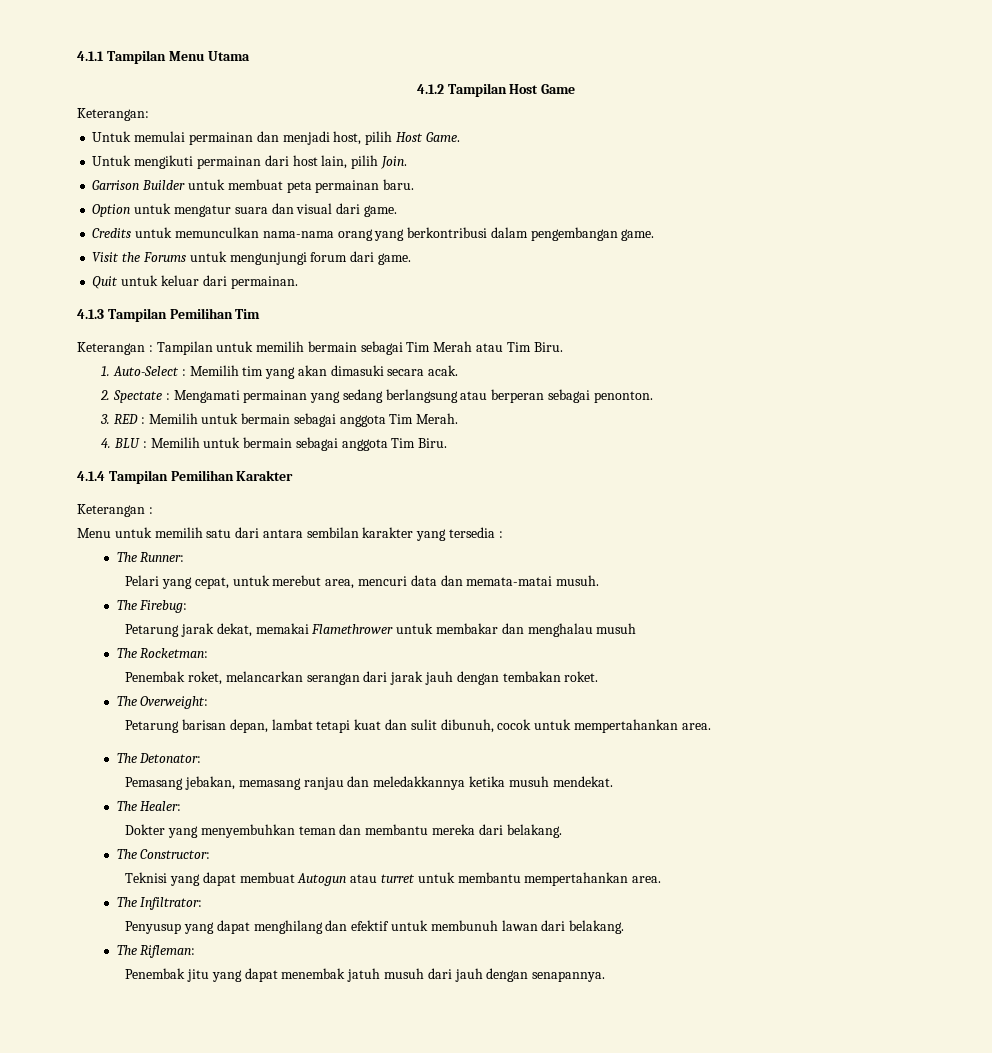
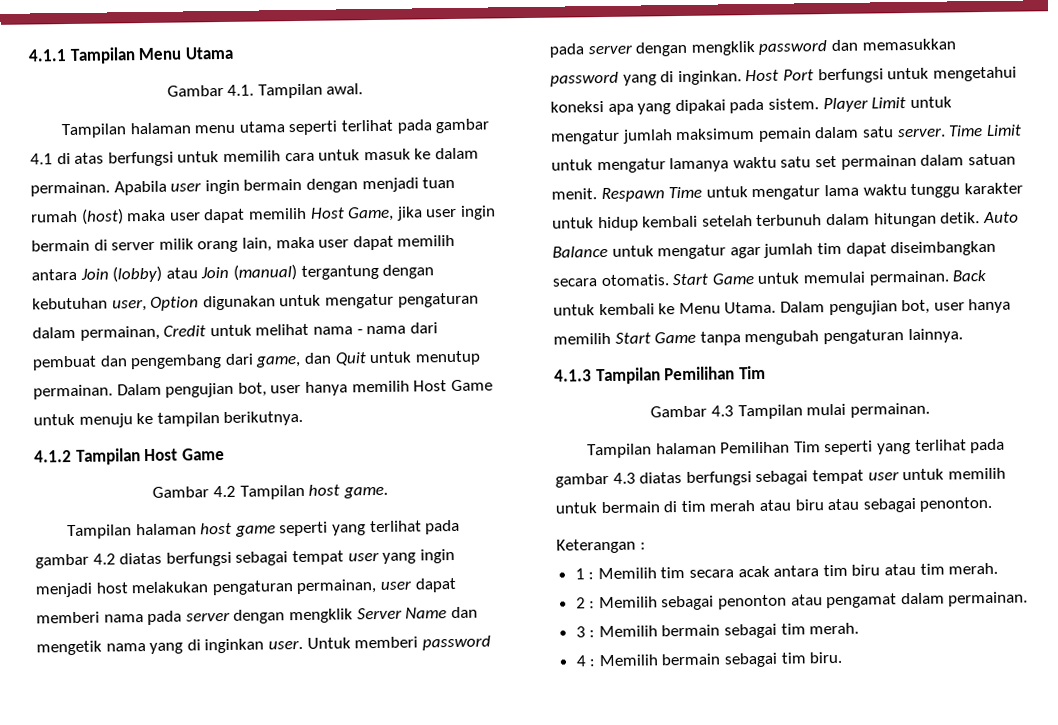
[416,83,576,97] [77,108,149,121] [92,131,460,145] [92,155,407,169] [92,179,415,193] [92,203,397,217] [92,227,655,241] [92,251,411,265] [92,275,298,289] [77,308,261,322] [77,341,563,355] [101,365,459,379] [100,389,653,403] [100,413,459,427] [101,437,448,451] [77,470,294,484] [77,504,153,517] [77,527,503,541] [116,552,185,562] [125,575,600,589] [116,600,188,613] [125,623,637,637] [116,648,209,658] [125,671,599,685] [116,696,209,709] [125,719,711,733] [116,753,202,763] [125,776,613,790] [116,801,182,811] [125,824,562,838] [116,849,211,859] [125,872,662,886] [116,897,203,910] [125,920,625,934] [116,945,196,958] [125,968,606,982] 4.1.2 Tampilan Host Game // Keterangan: // Untuk memulai permainan dan menjadi host, pilih Host Game. // Untuk mengikuti permainan dari host lain, pilih Join. // Garrison Builder untuk membuat peta permainan baru. // Option untuk mengatur suara dan visual dari game. // Credits untuk memunculkan nama-nama orang yang berkontribusi dalam pengembangan game. // Visit the Forums untuk mengunjungi forum dari game. // Quit untuk keluar dari permainan. // 4.1.3 Tampilan Pemilihan Tim // Keterangan : Tampilan untuk memilih bermain sebagai Tim Merah atau Tim Biru. // 1. Auto-Select : Memilih tim yang akan dimasuki secara acak. // 2. Spectate : Mengamati permainan yang sedang berlangsung atau berperan sebagai penonton. // 3. RED : Memilih untuk bermain sebagai anggota Tim Merah. // 4. BLU : Memilih untuk bermain sebagai anggota Tim Biru. // 4.1.4 Tampilan Pemilihan Karakter // Keterangan : // Menu untuk memilih satu dari antara sembilan karakter yang tersedia : // The Runner: // Pelari yang cepat, untuk merebut area, mencuri data dan memata-matai musuh. // The Firebug: // Petarung jarak dekat, memakai Flamethrower untuk membakar dan menghalau musuh // The Rocketman: // Penembak roket, melancarkan serangan dari jarak jauh dengan tembakan roket. // The Overweight: // Petarung barisan depan, lambat tetapi kuat dan sulit dibunuh, cocok untuk mempertahankan area. // The Detonator: // Pemasang jebakan, memasang ranjau dan meledakkannya ketika musuh mendekat. // The Healer: // Dokter yang menyembuhkan teman dan membantu mereka dari belakang. // The Constructor: // Teknisi yang dapat membuat Autogun atau turret untuk membantu mempertahankan area. // The Infiltrator: // Penyusup yang dapat menghilang dan efektif untuk membunuh lawan dari belakang. // The Rifleman: // Penembak jitu yang dapat menembak jatuh musuh dari jauh dengan senapannya. -> [166,83,364,99] [61,118,490,139] [30,147,479,167] [30,176,456,197] [30,205,496,225] [31,234,456,253] [31,264,435,283] [32,292,479,312] [32,322,438,341] [32,350,481,371] [33,379,493,400] [33,410,304,428] [34,447,225,465] [152,484,388,500] [67,519,461,540] [35,548,455,569] [35,577,456,598] [36,606,478,626] [36,635,491,656] [549,38,956,58] [550,66,1017,87] [550,96,952,115] [550,124,1022,145] [551,153,1016,174] [551,182,1023,203] [552,211,1019,232] [552,240,997,260] [552,269,987,287] [553,298,1012,316] [553,328,963,346] [554,365,766,385] [650,402,930,420] [587,438,1006,459] [555,467,1006,488] [555,496,993,514] [556,538,646,554] [574,562,999,580] [575,591,1029,611] [575,622,860,639] [575,651,843,668] Gambar 4.1. Tampilan awal. // Tampilan halaman menu utama seperti terlihat pada gambar 4.1 di atas berfungsi untuk memilih cara untuk masuk ke dalam permainan. Apabila user ingin bermain dengan menjadi tuan rumah (host) maka user dapat memilih Host Game, jika user ingin bermain di server milik orang lain, maka user dapat memilih antara Join (lobby) atau Join (manual) tergantung dengan kebutuhan user, Option digunakan untuk mengatur pengaturan dalam permainan, Credit untuk melihat nama - nama dari pembuat dan pengembang dari game, dan Quit untuk menutup permainan. Dalam pengujian bot, user hanya memilih Host Game untuk menuju ke tampilan berikutnya. // 4.1.2 Tampilan Host Game // Gambar 4.2 Tampilan host game. // Tampilan halaman host game seperti yang terlihat pada gambar 4.2 diatas berfungsi sebagai tempat user yang ingin menjadi host melakukan pengaturan permainan, user dapat memberi nama pada server dengan mengklik Server Name dan mengetik nama yang di inginkan user. Untuk memberi password pada server dengan mengklik password dan memasukkan password yang di inginkan. Host Port berfungsi untuk mengetahui koneksi apa yang dipakai pada sistem. Player Limit untuk mengatur jumlah maksimum pemain dalam satu server. Time Limit untuk mengatur lamanya waktu satu set permainan dalam satuan menit. Respawn Time untuk mengatur lama waktu tunggu karakter untuk hidup kembali setelah terbunuh dalam hitungan detik. Auto Balance untuk mengatur agar jumlah tim dapat diseimbangkan secara otomatis. Start Game untuk memulai permainan. Back untuk kembali ke Menu Utama. Dalam pengujian bot, user hanya memilih Start Game tanpa mengubah pengaturan lainnya. // 4.1.3 Tampilan Pemilihan Tim // Gambar 4.3 Tampilan mulai permainan. // Tampilan halaman Pemilihan Tim seperti yang terlihat pada gambar 4.3 diatas berfungsi sebagai tempat user untuk memilih untuk bermain di tim merah atau biru atau sebagai penonton. // Keterangan : // 1 : Memilih tim secara acak antara tim biru atau tim merah. // 2 : Memilih sebagai penonton atau pengamat dalam permainan. // 3 : Memilih bermain sebagai tim merah. // 4 : Memilih bermain sebagai tim biru.

